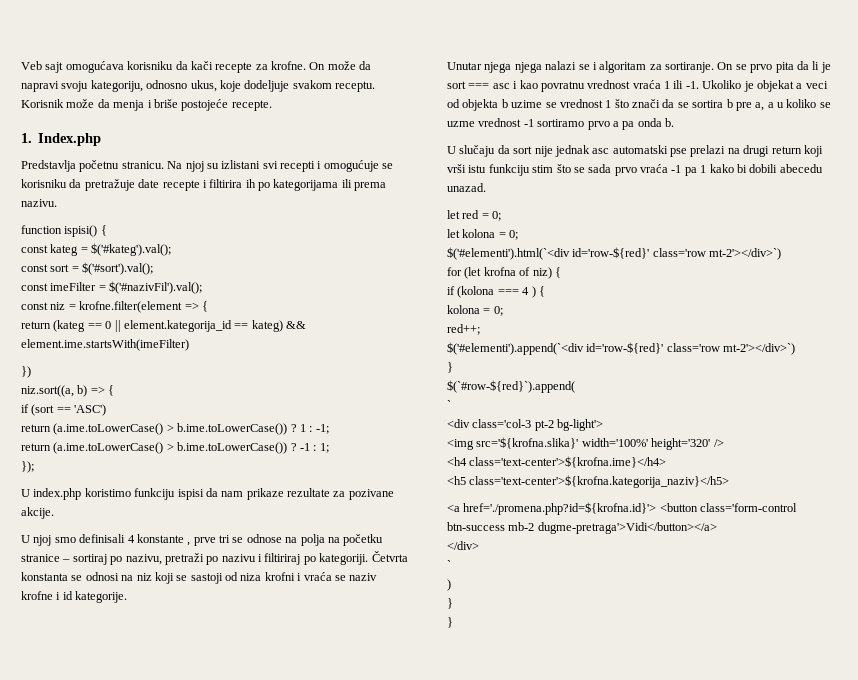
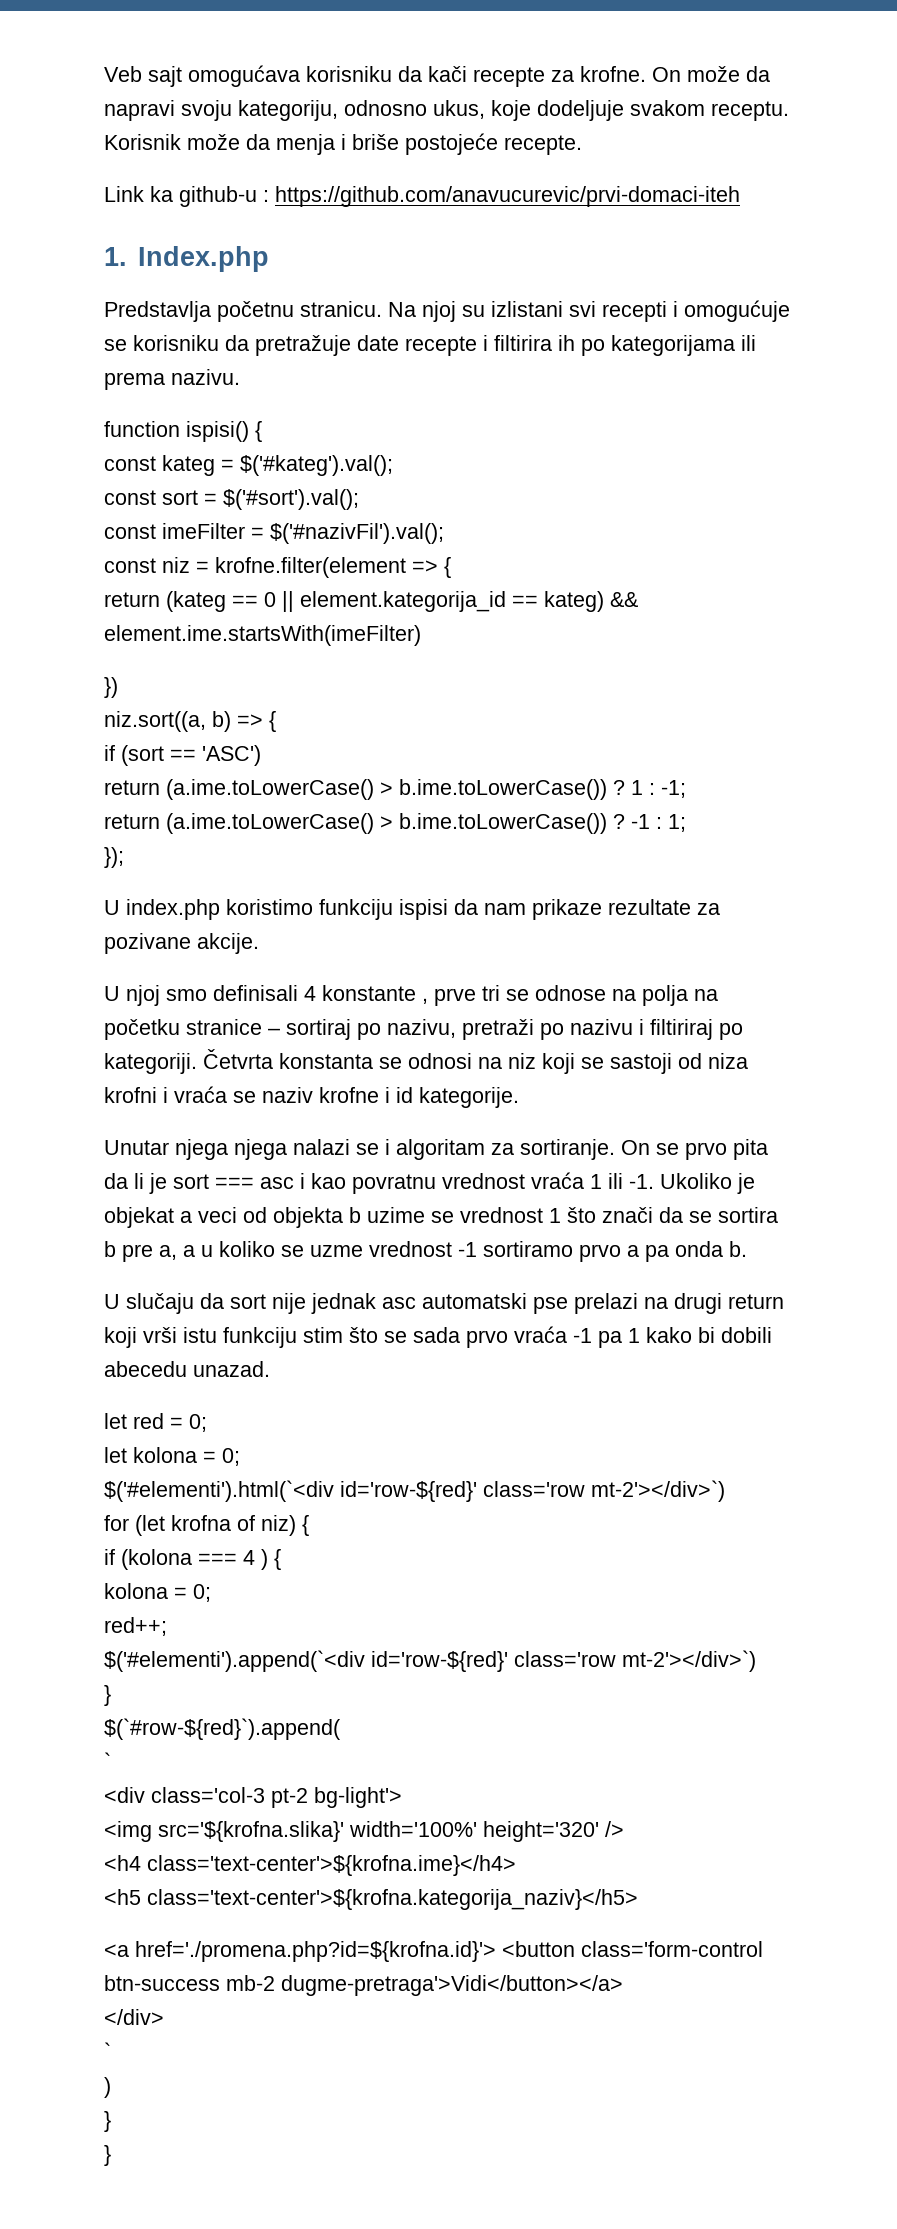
(272, 105) none -> [104,186,740,207] // Link ka github-u : https://github.com/anavucurevic/prvi-domaci-iteh

